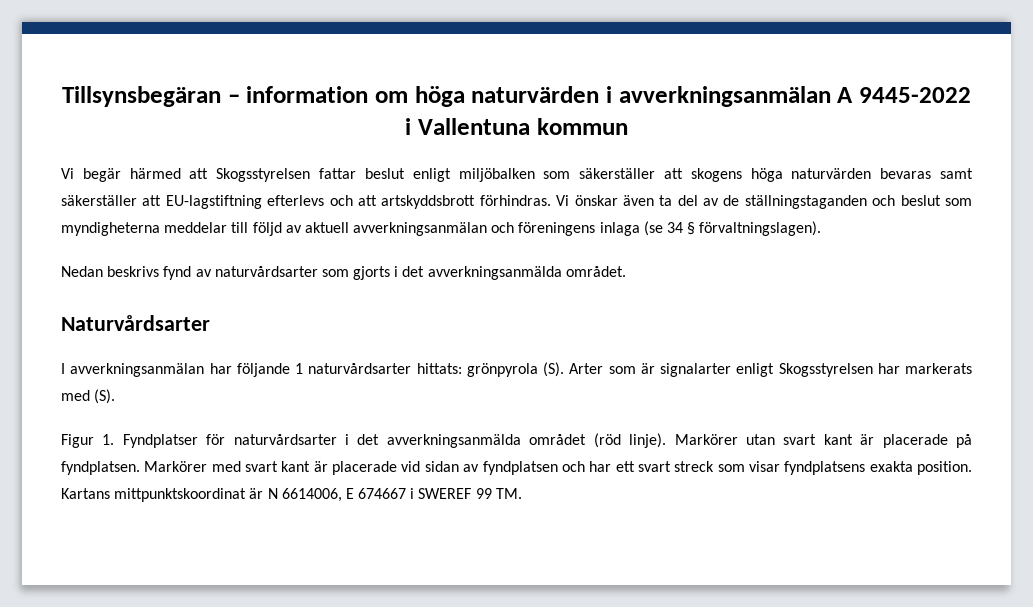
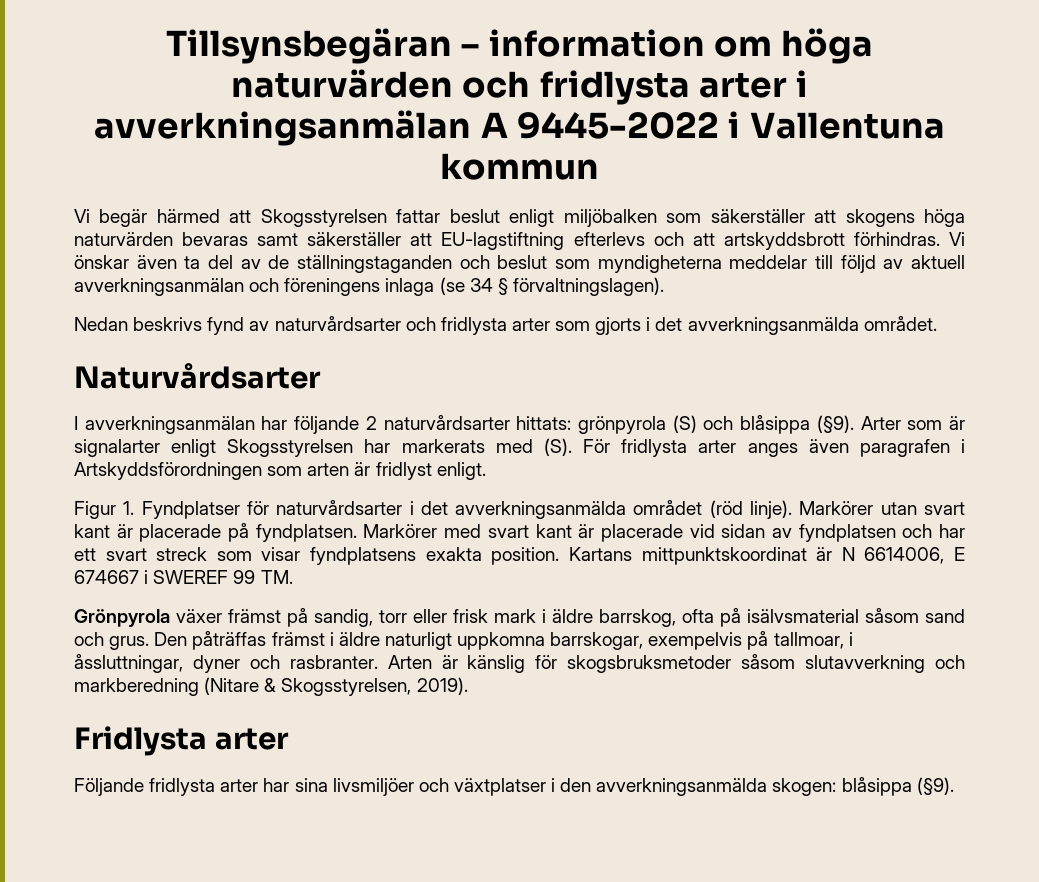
(600, 94) none -> [462,70,787,105] och fridlysta arter
(318, 271) none -> [405,317,550,335] och fridlysta arter
[295,363,303,374] 1 -> [365,416,377,430] 2
[543,362,564,377] (S). -> [672,415,854,434] (S) och blåsippa (§9).
(116, 396) none -> [583,439,965,457] [74,462,486,480] För fridlysta arter anges även paragrafen i Artskyddsförordningen som arten är fridlyst enligt.
(522, 493) none -> [74,608,965,627] [74,631,853,650] [74,654,965,673] [74,677,468,696] [74,726,289,756] [74,777,954,796] // Grönpyrola växer främst på sandig, torr eller frisk mark i äldre barrskog, ofta på isälvsmaterial såsom sand och grus. Den påträffas främst i äldre naturligt uppkomna barrskogar, exempelvis på tallmoar, i åssluttningar, dyner och rasbranter. Arten är känslig för skogsbruksmetoder såsom slutavverkning och markberedning (Nitare & Skogsstyrelsen, 2019). // Fridlysta arter // Följande fridlysta arter har sina livsmiljöer och växtplatser i den avverkningsanmälda skogen: blåsippa (§9).

